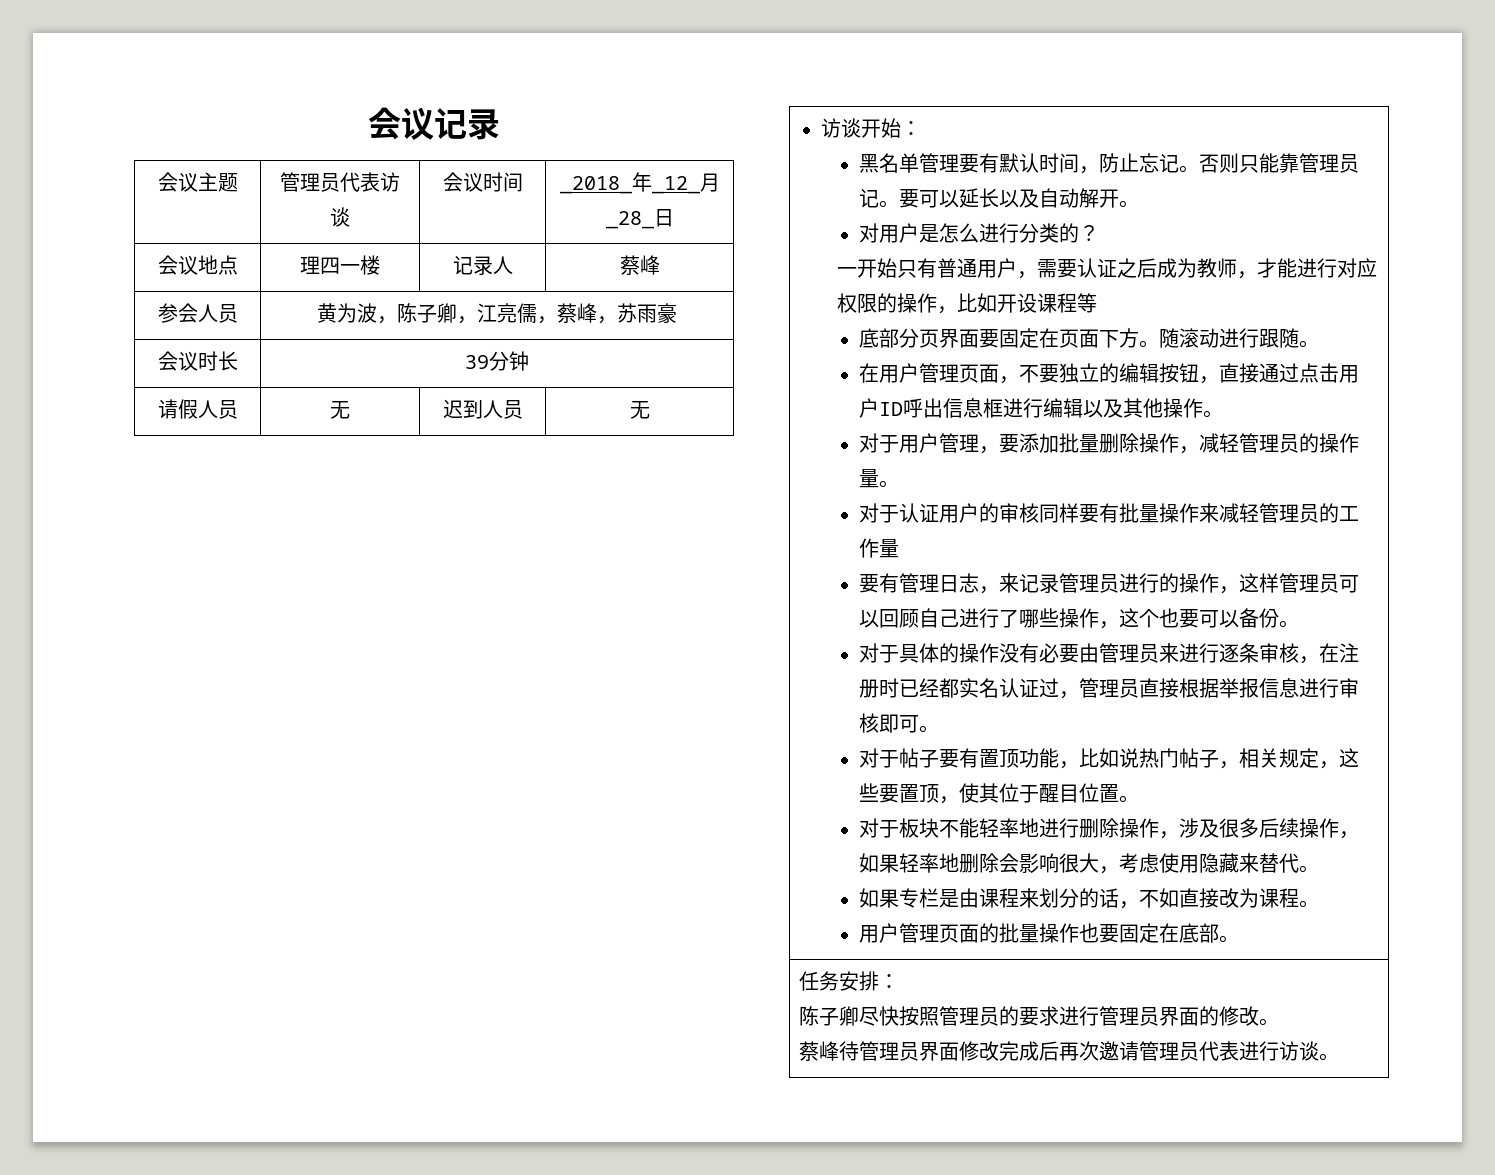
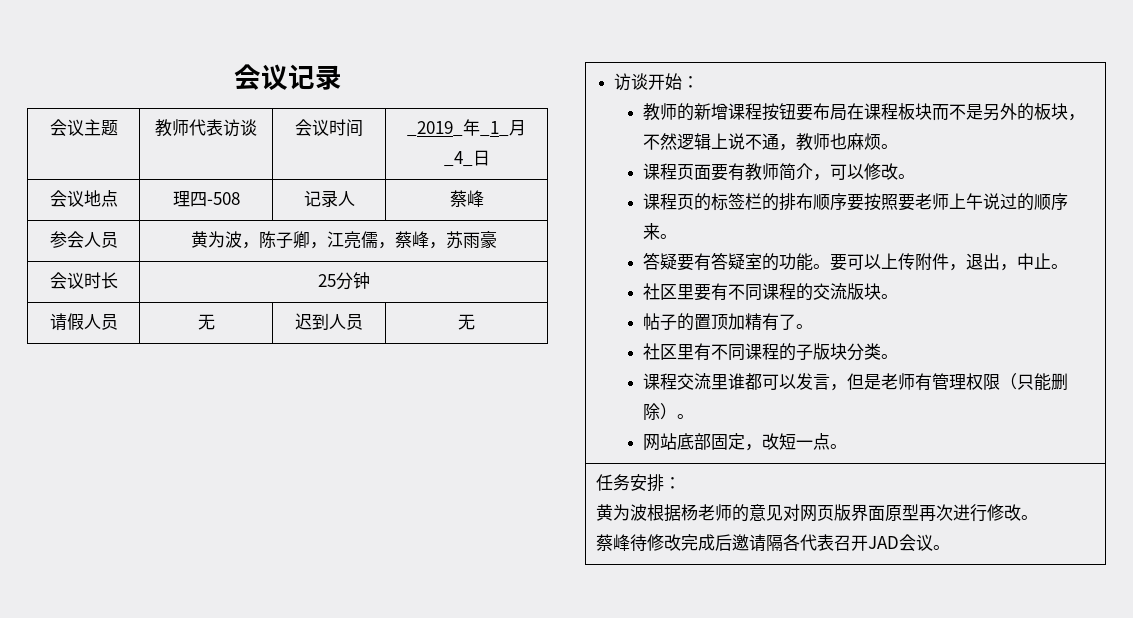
[280,172,340,192] 管理员 -> [155,119,189,137] 教师
[559,172,720,194] [605,211,654,229] _2018_年_12_月_28_ -> [407,119,526,137] [443,151,473,167] _2019_年_1_月_4_
[340,255,380,275] 一楼 -> [206,192,240,205] -508
[464,355,489,369] 39 -> [317,274,336,287] 25
[858,153,1359,174] [858,188,1139,208] [858,223,1099,243] [836,258,1377,279] [836,293,1097,314] [858,328,1319,348] [858,363,1359,384] [858,398,1223,418] [858,433,1359,454] [858,469,899,488] [858,503,1359,523] [858,538,899,558] [858,573,1359,594] [858,608,1299,629] [858,643,1359,664] [858,678,1359,699] [858,713,939,733] [858,748,1359,769] [858,783,1139,804] [858,818,1359,839] [858,853,1319,874] [858,888,1319,909] [858,923,1239,943] [799,971,900,991] [799,1006,1280,1026] [799,1041,1320,1061] 黑名单管理要有默认时间，防止忘记。否则只能靠管理员记。要可以延长以及自动解开。 // 对用户是怎么进行分类的？ // 一开始只有普通用户，需要认证之后成为教师，才能进行对应权限的操作，比如开设课程等 // 底部分页界面要固定在页面下方。随滚动进行跟随。 // 在用户管理页面，不要独立的编辑按钮，直接通过点击用户ID呼出信息框进行编辑以及其他操作。 // 对于用户管理，要添加批量删除操作，减轻管理员的操作量。 // 对于认证用户的审核同样要有批量操作来减轻管理员的工作量 // 要有管理日志，来记录管理员进行的操作，这样管理员可以回顾自己进行了哪些操作，这个也要可以备份。 // 对于具体的操作没有必要由管理员来进行逐条审核，在注册时已经都实名认证过，管理员直接根据举报信息进行审核即可。 // 对于帖子要有置顶功能，比如说热门帖子，相关规定，这些要置顶，使其位于醒目位置。 // 对于板块不能轻率地进行删除操作，涉及很多后续操作，如果轻率地删除会影响很大，考虑使用隐藏来替代。 // 如果专栏是由课程来划分的话，不如直接改为课程。 // 用户管理页面的批量操作也要固定在底部。 // 任务安排： // 陈子卿尽快按照管理员的要求进行管理员界面的修改。 // 蔡峰待管理员界面修改完成后再次邀请管理员代表进行访谈 -> [643,103,1086,121] [643,133,899,151] [643,163,916,181] [643,193,1069,211] [643,223,678,240] [643,252,1069,271] [643,283,899,301] [643,313,814,331] [643,343,899,361] [643,373,1069,391] [643,403,695,420] [643,433,848,451] [595,474,681,492] [595,504,1038,522] [595,534,933,552] 教师的新增课程按钮要布局在课程板块而不是另外的板块，不然逻辑上说不通，教师也麻烦。 // 课程页面要有教师简介，可以修改。 // 课程页的标签栏的排布顺序要按照要老师上午说过的顺序来。 // 答疑要有答疑室的功能。要可以上传附件，退出，中止。 // 社区里要有不同课程的交流版块。 // 帖子的置顶加精有了。 // 社区里有不同课程的子版块分类。 // 课程交流里谁都可以发言，但是老师有管理权限（只能删除）。 // 网站底部固定，改短一点。 // 任务安排： // 黄为波根据杨老师的意见对网页版界面原型再次进行修改。 // 蔡峰待修改完成后邀请隔各代表召开JAD会议

